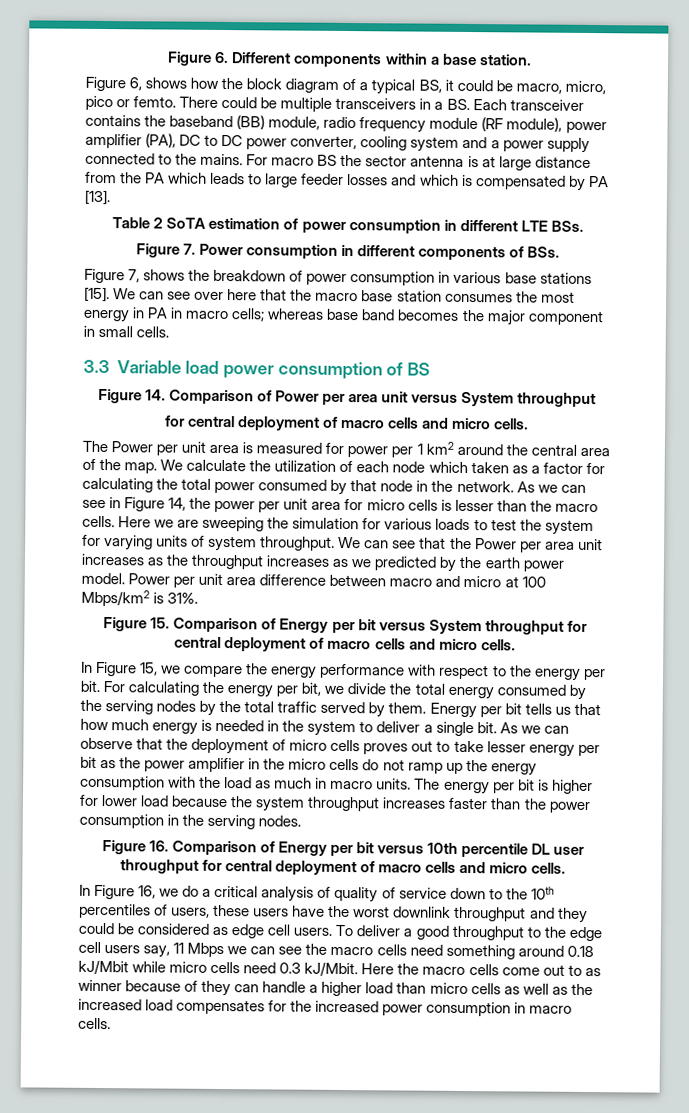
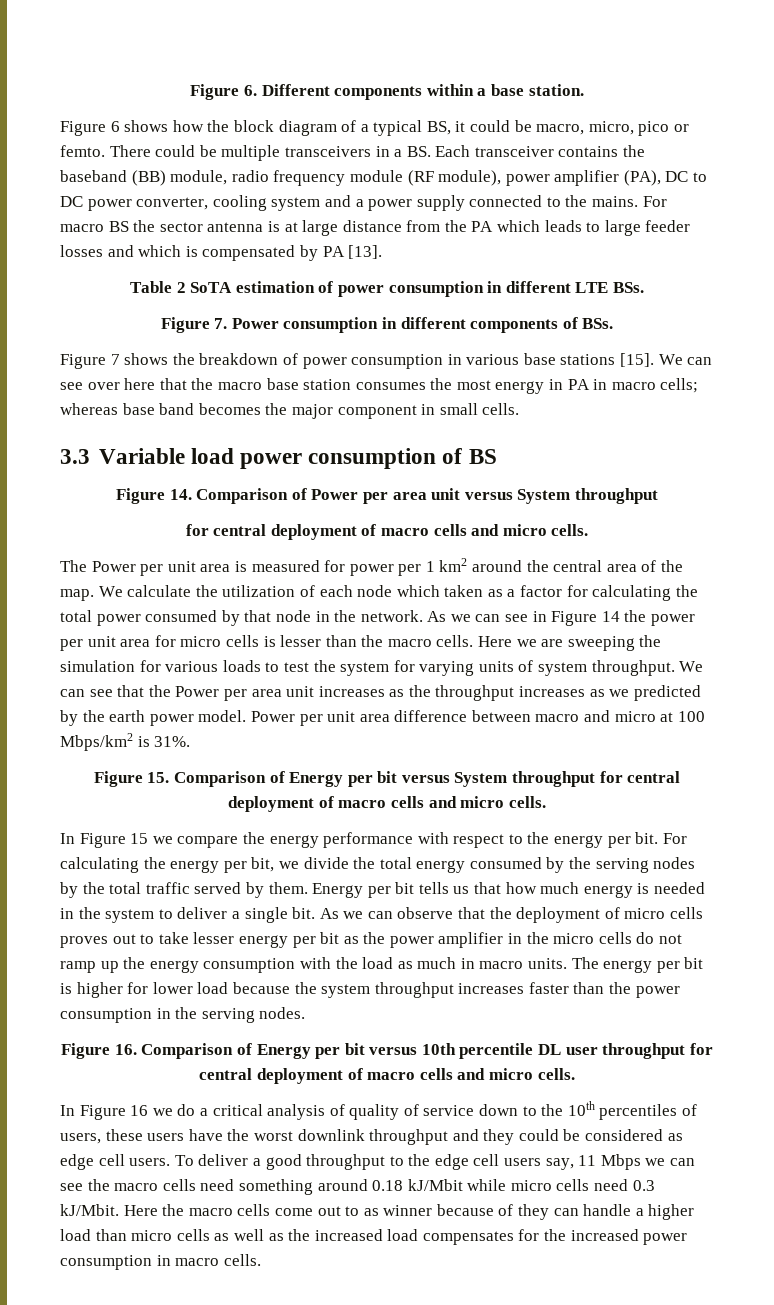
[129,77,143,91] 6, -> [110,121,120,132] 6
[128,269,141,283] 7, -> [110,354,120,365] 7
[168,497,187,511] 14, -> [601,611,620,622] 14
[140,662,159,676] 15, -> [130,833,149,844] 15
[138,885,157,899] 16, -> [130,1105,149,1116] 16

